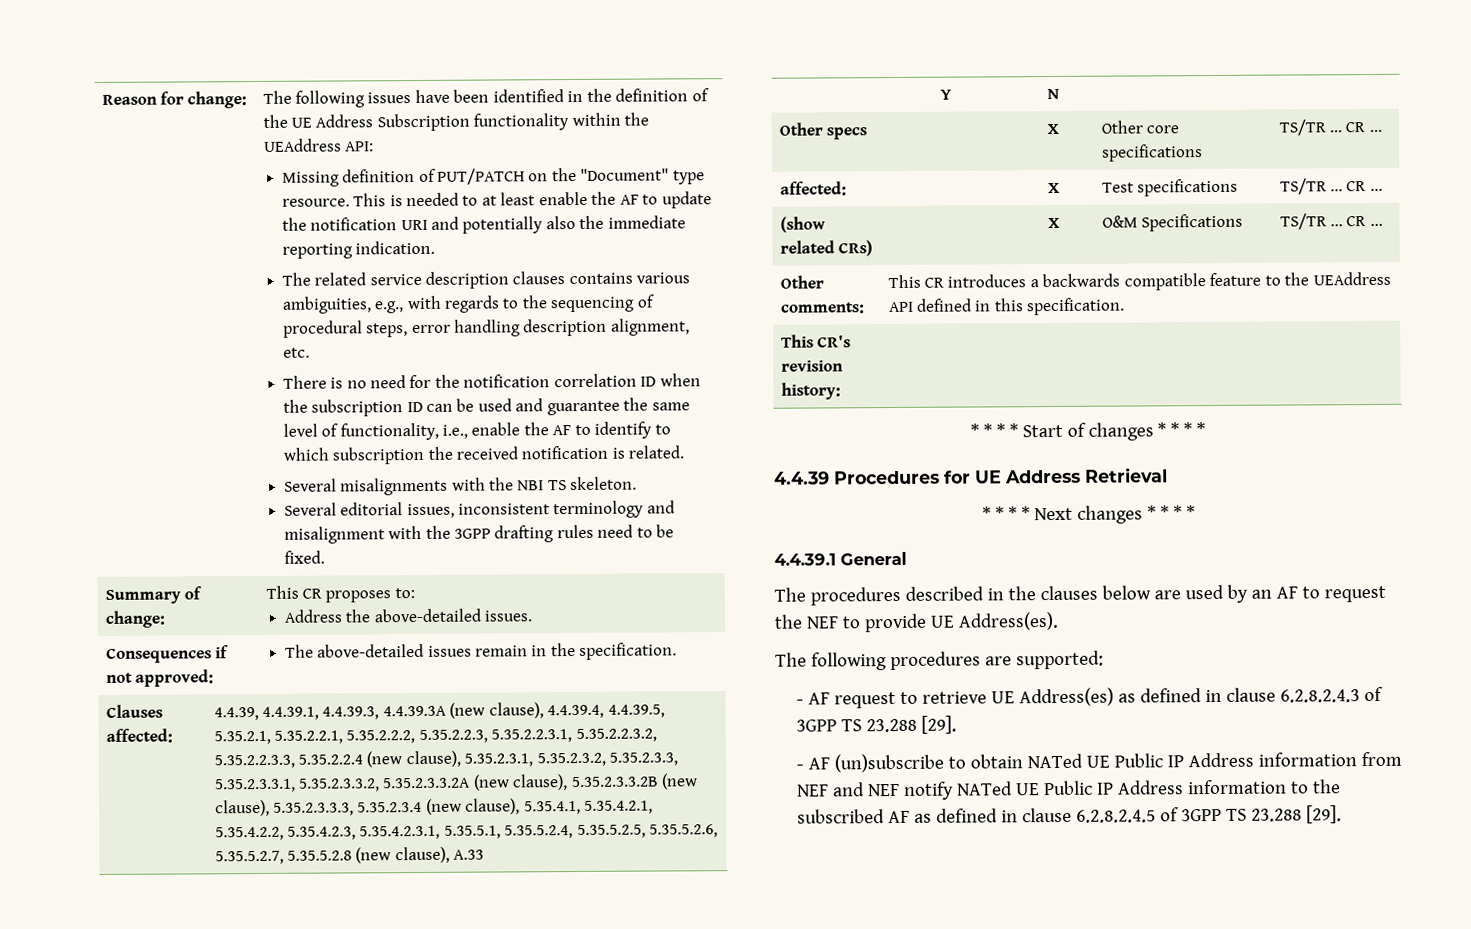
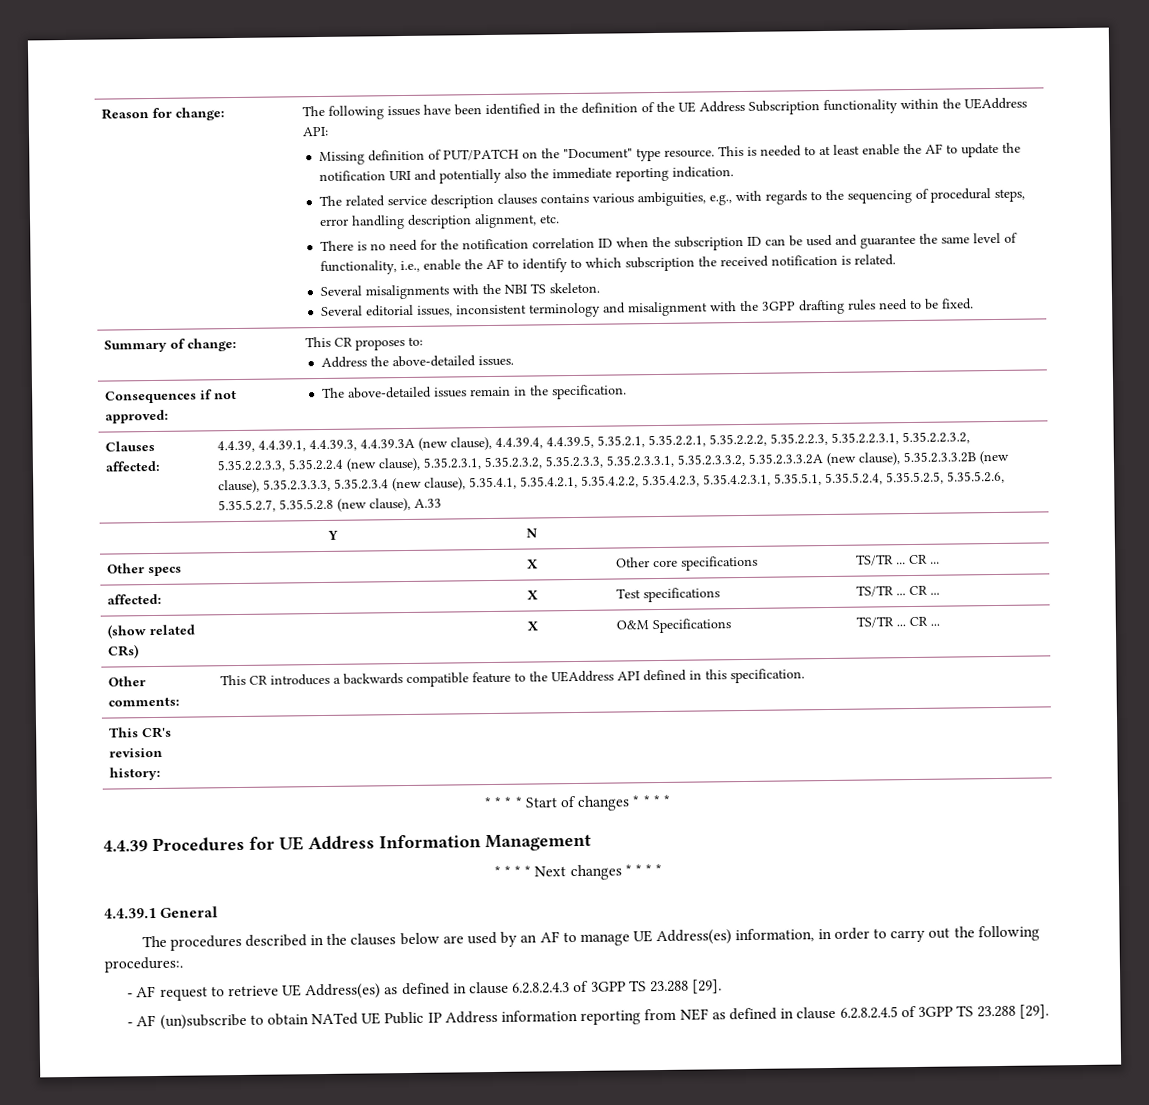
[1085,467,1168,483] Retrieval -> [379,833,592,852] Information Management
[1323,585,1386,603] [774,611,1059,633] [775,650,1104,671] request the NEF to provide UE Address(es). // The following procedures are supported: -> [579,925,1040,946] [104,956,183,973] manage UE Address(es) information, in order to carry out the following procedures:.
(1357, 759) none -> [580,1010,642,1025] reporting
[831,779,1341,800] [796,809,910,824] and NEF notify NATed UE Public IP Address information to the subscribed AF -> (709, 1014) none

